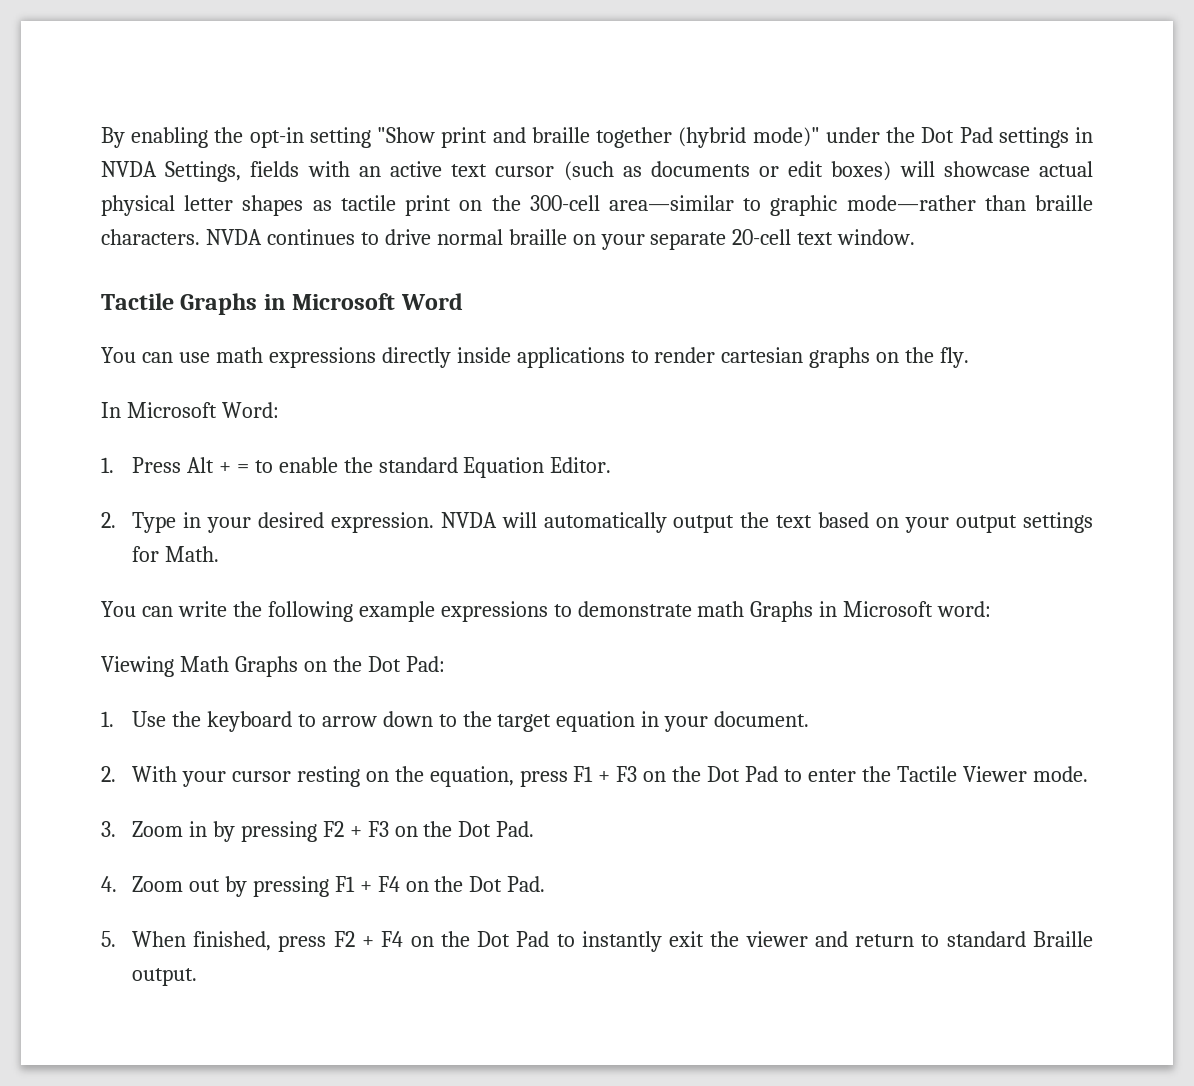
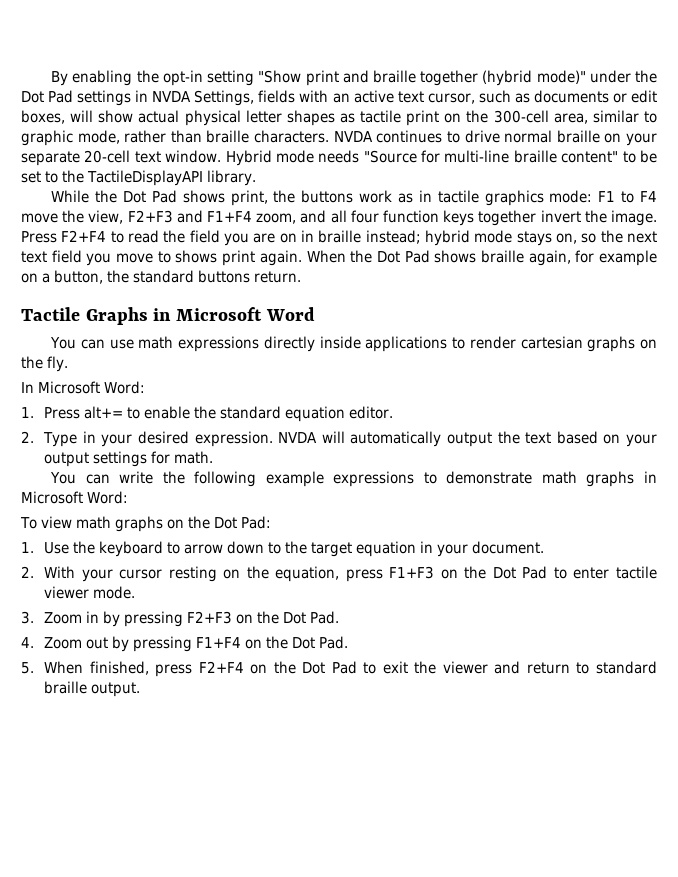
[495,161,614,181] cursor (such -> [427,90,511,104] cursor, such
[831,161,1030,181] boxes) will showcase -> [21,110,134,124] boxes, will show
[608,195,976,216] area—similar to graphic mode—rather -> [553,110,657,124] [21,130,167,146] area, similar to graphic mode, rather
(916, 237) none -> [225,150,657,166] [21,170,256,186] [51,190,657,206] [21,210,657,226] [21,230,657,246] [21,250,657,266] [21,270,301,284] Hybrid mode needs "Source for multi-line braille content" to be set to the TactileDisplayAPI library. // While the Dot Pad shows print, the buttons work as in tactile graphics mode: F1 to F4 move the view, F2+F3 and F1+F4 zoom, and all four function keys together invert the image. Press F2+F4 to read the field you are on in braille instead; hybrid mode stays on, so the next text field you move to shows print again. When the Dot Pad shows braille again, for example on a button, the standard buttons return.
[186,457,249,473] Alt + = -> [84,406,124,419] alt+=
[463,457,612,478] Equation Editor. -> [285,406,394,422] equation editor.
[164,546,219,562] Math. -> [174,451,214,464] math.
[750,601,992,622] [101,656,298,677] Graphs in Microsoft word: // Viewing Math Graphs -> [586,471,658,487] [21,491,128,504] [20,516,163,532] graphs in Microsoft Word: // To view math graphs
[573,766,638,782] F1 + F3 -> [389,566,435,579] F1+F3
[861,766,1027,782] the Tactile Viewer -> [615,566,657,579] [44,586,90,599] tactile viewer
[322,821,389,837] F2 + F3 -> [187,611,233,624] F2+F3
[334,876,400,892] F1 + F4 -> [196,637,242,648] F1+F4
[333,931,662,952] F2 + F4 on the Dot Pad to instantly -> [198,661,377,674] F2+F4 on the Dot Pad to
[1032,931,1093,947] Braille -> [44,681,88,694] braille

